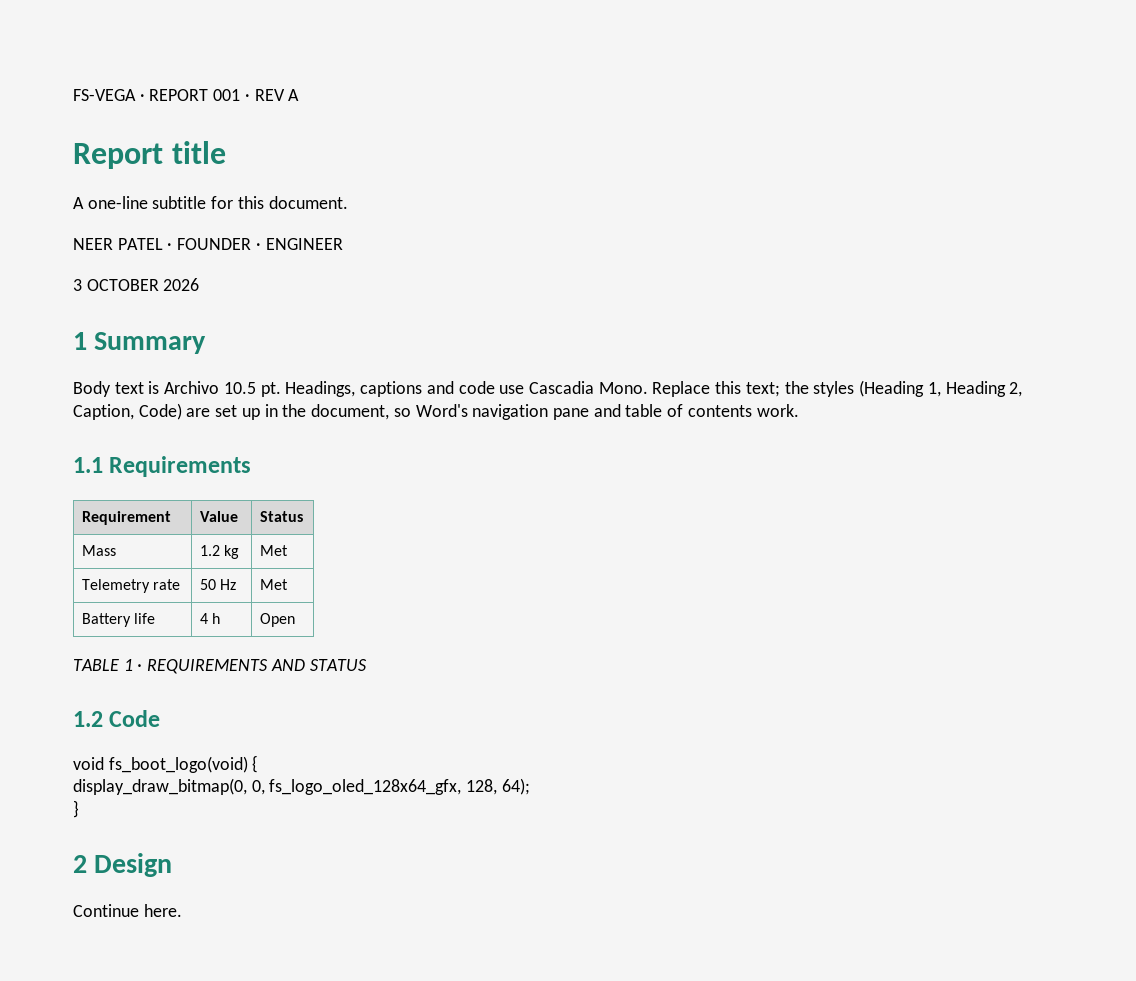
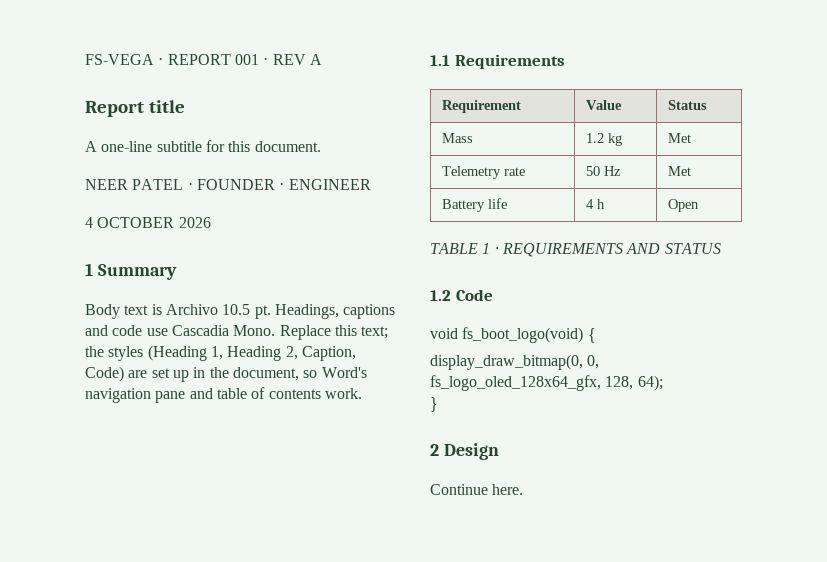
[73,279,82,291] 3 -> [85,217,93,228] 4

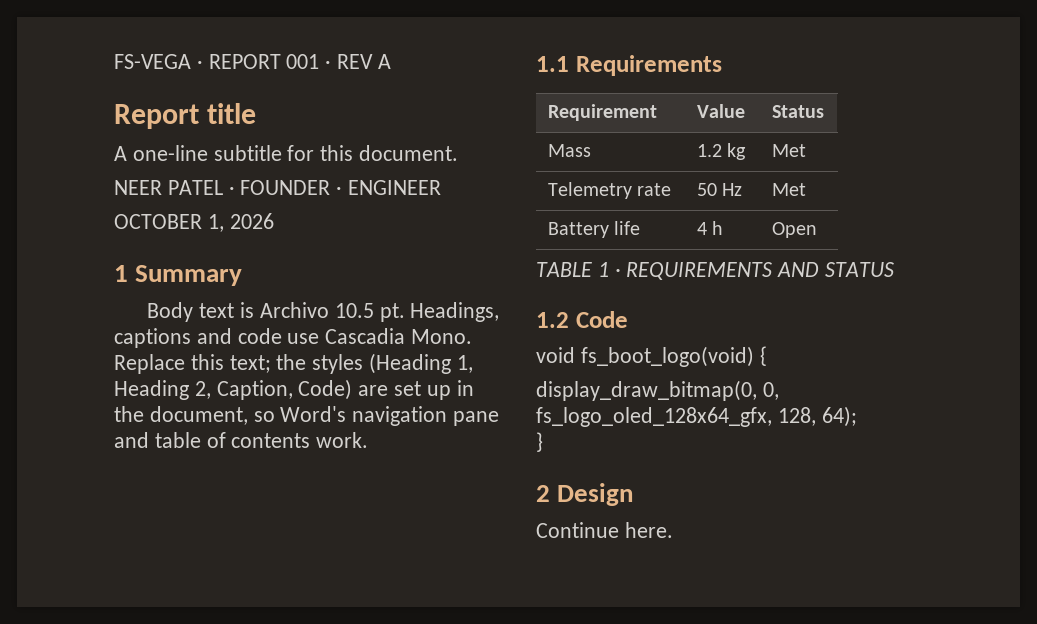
[85,217,175,228] 4 OCTOBER -> [114,214,224,232] OCTOBER 1,

